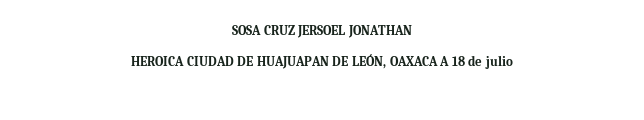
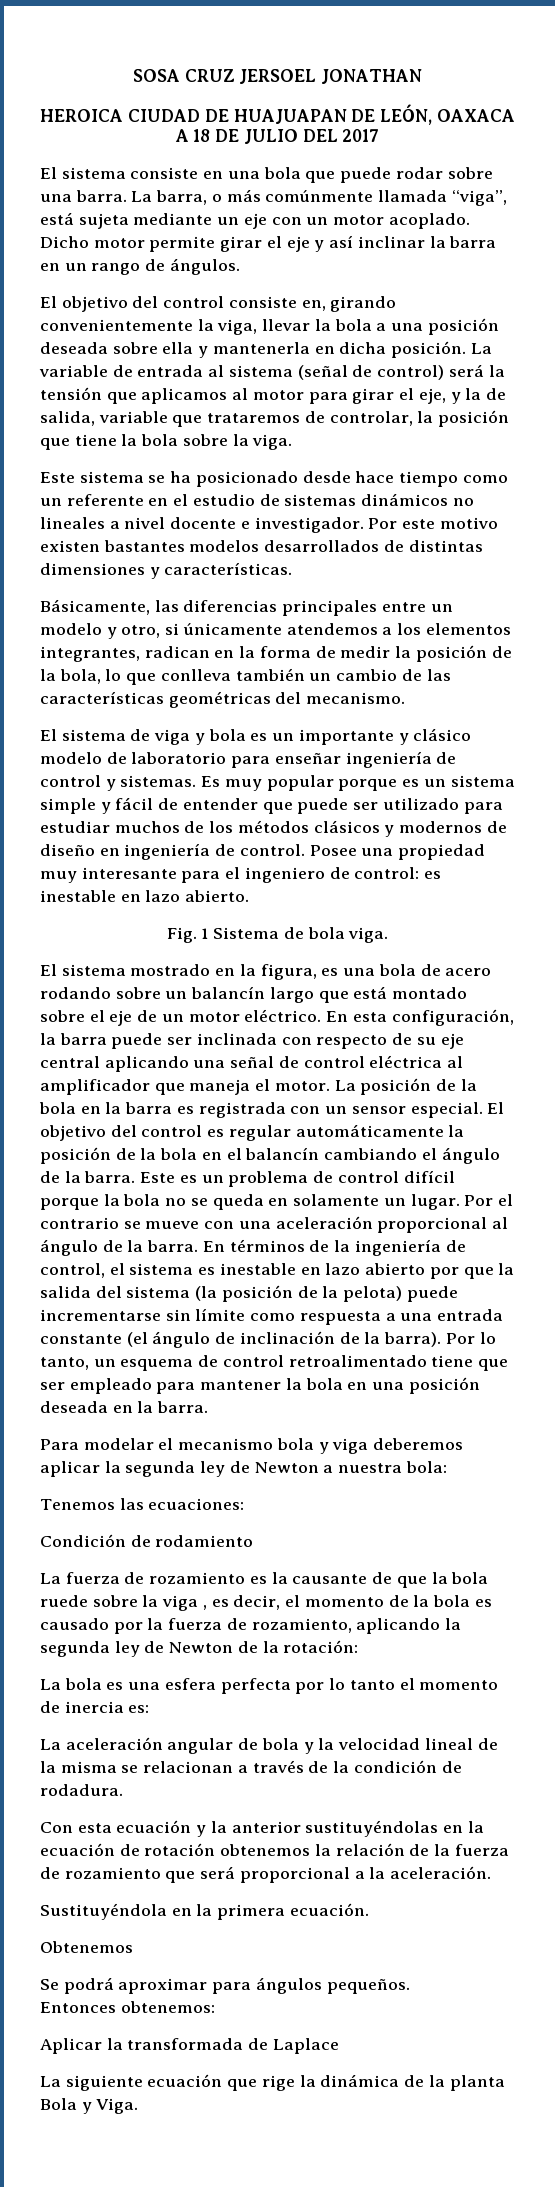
[468,55,513,69] de julio -> [215,129,380,144] [40,167,493,183] [40,189,507,206] [40,212,470,229] [40,235,497,252] [40,258,240,275] [40,296,397,312] [40,318,499,335] [40,341,492,358] [39,364,505,380] [40,387,506,404] [40,410,510,427] [40,434,293,450] [40,471,508,487] [40,493,474,506] [40,517,498,533] [40,540,483,552] [40,562,293,579] [40,599,453,616] [40,623,511,639] [40,645,512,662] [40,668,451,685] [40,691,406,708] [40,728,472,745] [40,751,457,768] [40,775,515,791] [40,797,503,814] [40,820,507,837] [40,843,486,860] [40,867,442,883] [40,890,250,902] [166,927,389,943] [40,964,492,980] [40,986,468,1003] [40,1009,514,1026] [40,1033,464,1049] [40,1055,464,1072] [40,1078,477,1095] [39,1102,505,1118] [40,1124,465,1141] [40,1147,500,1164] [40,1170,455,1187] [40,1194,513,1210] [40,1216,509,1233] [40,1239,466,1256] [40,1263,515,1279] [40,1285,458,1302] [40,1308,504,1325] [40,1331,496,1348] [40,1355,509,1371] [40,1377,480,1394] [40,1401,209,1413] [40,1438,464,1454] [40,1461,447,1477] [40,1498,245,1510] [40,1534,254,1547] [40,1572,489,1588] [40,1595,492,1611] [40,1618,462,1634] [40,1640,359,1657] [40,1678,499,1694] [40,1701,150,1713] [40,1737,498,1754] [40,1760,462,1773] [40,1784,123,1796] [40,1820,484,1837] [40,1843,509,1856] [40,1866,492,1883] [40,1903,369,1920] [40,1941,133,1953] [40,1977,410,1994] [40,2001,215,2013] [40,2038,339,2054] [40,2074,505,2091] [40,2098,139,2114] DE JULIO DEL 2017 // El sistema consiste en una bola que puede rodar sobre una barra. La barra, o más comúnmente llamada “viga”, está sujeta mediante un eje con un motor acoplado. Dicho motor permite girar el eje y así inclinar la barra en un rango de ángulos. // El objetivo del control consiste en, girando convenientemente la viga, llevar la bola a una posición deseada sobre ella y mantenerla en dicha posición. La variable de entrada al sistema (señal de control) será la tensión que aplicamos al motor para girar el eje, y la de salida, variable que trataremos de controlar, la posición que tiene la bola sobre la viga. // Este sistema se ha posicionado desde hace tiempo como un referente en el estudio de sistemas dinámicos no lineales a nivel docente e investigador. Por este motivo existen bastantes modelos desarrollados de distintas dimensiones y características. // Básicamente, las diferencias principales entre un modelo y otro, si únicamente atendemos a los elementos integrantes, radican en la forma de medir la posición de la bola, lo que conlleva también un cambio de las características geométricas del mecanismo. // El sistema de viga y bola es un importante y clásico modelo de laboratorio para enseñar ingeniería de control y sistemas. Es muy popular porque es un sistema simple y fácil de entender que puede ser utilizado para estudiar muchos de los métodos clásicos y modernos de diseño en ingeniería de control. Posee una propiedad muy interesante para el ingeniero de control: es inestable en lazo abierto. // Fig. 1 Sistema de bola viga. // El sistema mostrado en la figura, es una bola de acero rodando sobre un balancín largo que está montado sobre el eje de un motor eléctrico. En esta configuración, la barra puede ser inclinada con respecto de su eje central aplicando una señal de control eléctrica al amplificador que maneja el motor. La posición de la bola en la barra es registrada con un sensor especial. El objetivo del control es regular automáticamente la posición de la bola en el balancín cambiando el ángulo de la barra. Este es un problema de control difícil porque la bola no se queda en solamente un lugar. Por el contrario se mueve con una aceleración proporcional al ángulo de la barra. En términos de la ingeniería de control, el sistema es inestable en lazo abierto por que la salida del sistema (la posición de la pelota) puede incrementarse sin límite como respuesta a una entrada constante (el ángulo de inclinación de la barra). Por lo tanto, un esquema de control retroalimentado tiene que ser empleado para mantener la bola en una posición deseada en la barra. // Para modelar el mecanismo bola y viga deberemos aplicar la segunda ley de Newton a nuestra bola: // Tenemos las ecuaciones: // Condición de rodamiento // La fuerza de rozamiento es la causante de que la bola ruede sobre la viga , es decir, el momento de la bola es causado por la fuerza de rozamiento, aplicando la segunda ley de Newton de la rotación: // La bola es una esfera perfecta por lo tanto el momento de inercia es: // La aceleración angular de bola y la velocidad lineal de la misma se relacionan a través de la condición de rodadura. // Con esta ecuación y la anterior sustituyéndolas en la ecuación de rotación obtenemos la relación de la fuerza de rozamiento que será proporcional a la aceleración. // Sustituyéndola en la primera ecuación. // Obtenemos // Se podrá aproximar para ángulos pequeños. // Entonces obtenemos: // Aplicar la transformada de Laplace // La siguiente ecuación que rige la dinámica de la planta Bola y Viga.

